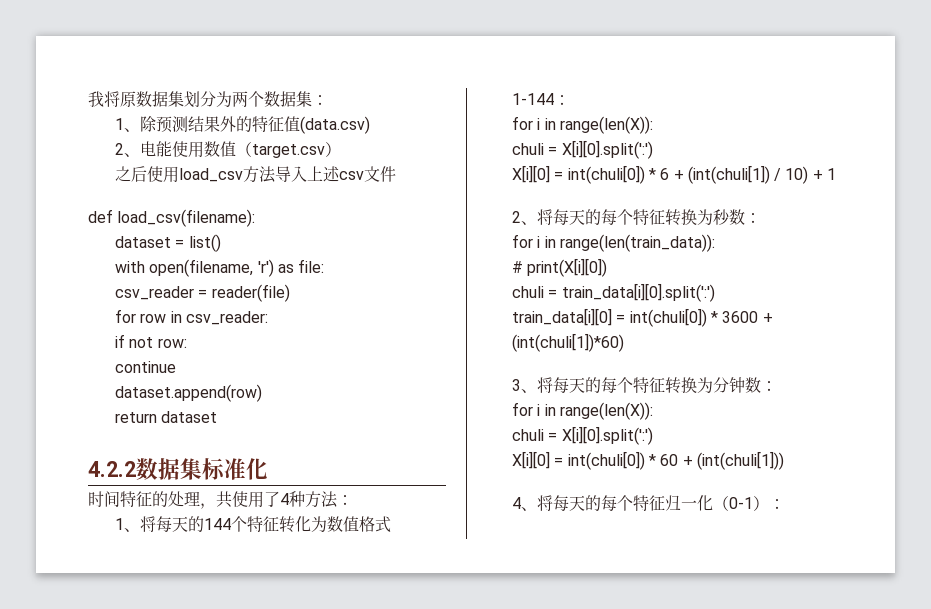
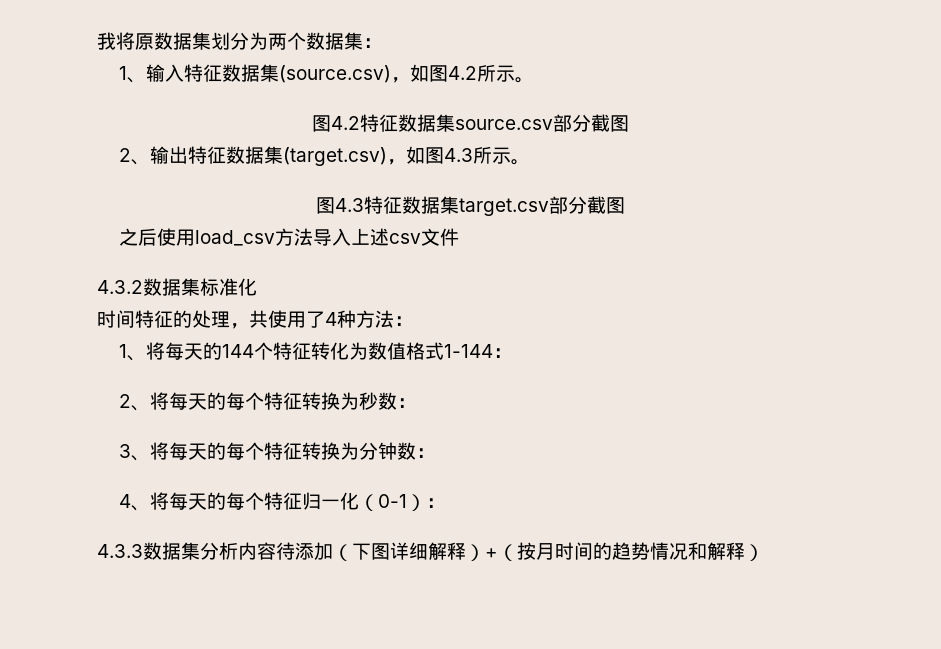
[139,116,370,134] [114,141,341,158] 除预测结果外的特征值(data.csv) // 2、电能使用数值（target.csv） -> [146,64,535,83] [312,114,629,132] [119,146,531,166] [316,196,625,216] 输入特征数据集(source.csv)，如图4.2所示。 // 图4.2特征数据集source.csv部分截图 // 2、输出特征数据集(target.csv)，如图4.3所示。 // 图4.3特征数据集target.csv部分截图
[88,209,256,227] [114,234,221,252] [114,259,325,277] [114,284,290,302] [114,309,268,325] [114,334,187,348] [114,361,176,373] [114,384,262,402] [114,411,218,423] [88,461,136,477] def load_csv(filename): // dataset = list() // with open(filename, 'r') as file: // csv_reader = reader(file) // for row in csv_reader: // if not row: // continue // dataset.append(row) // return dataset // 4.2.2 -> [97,280,143,294] 4.3.2
[511,116,653,134] [511,140,653,159] [511,165,837,184] // for i in range(len(X)): // chuli = X[i][0].split(':') // X[i][0] = int(chuli[0]) * 6 + (int(chuli[1]) / 10) + 1 -> (513, 353) none
[511,234,715,252] [511,258,608,277] [511,283,715,302] [511,308,773,327] [511,333,624,352] // for i in range(len(train_data)): // # print(X[i][0]) // chuli = train_data[i][0].split(':') // train_data[i][0] = int(chuli[0]) * 3600 + (int(chuli[1])*60) -> (417, 403) none
[511,402,653,420] [511,426,653,445] [511,451,784,470] // for i in range(len(X)): // chuli = X[i][0].split(':') // X[i][0] = int(chuli[0]) * 60 + (int(chuli[1])) -> (436, 453) none
(785, 504) none -> [97,542,764,561] // 4.3.3数据集分析内容待添加（下图详细解释）+（按月时间的趋势情况和解释）

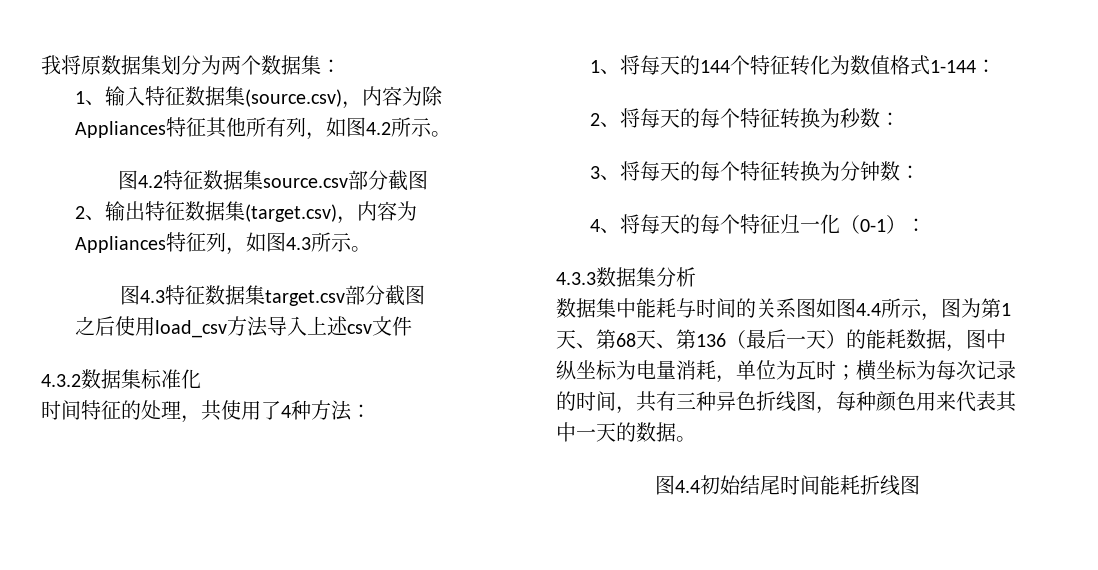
(411, 80) none -> [362,86,444,106] [75,117,327,140] 内容为除Appliances特征其他所有列，
(407, 162) none -> [357,201,418,221] [75,232,247,255] 内容为Appliances特征列，
[238,542,764,561] 内容待添加（下图详细解释）+（按月时间的趋势情况和解释） -> [556,298,1011,321] [556,329,1006,352] [556,360,1016,383] [556,391,1017,414] [556,422,696,442] [655,475,920,496] // 数据集中能耗与时间的关系图如图4.4所示，图为第1天、第68天、第136（最后一天）的能耗数据，图中纵坐标为电量消耗，单位为瓦时；横坐标为每次记录的时间，共有三种异色折线图，每种颜色用来代表其中一天的数据。 // 图4.4初始结尾时间能耗折线图

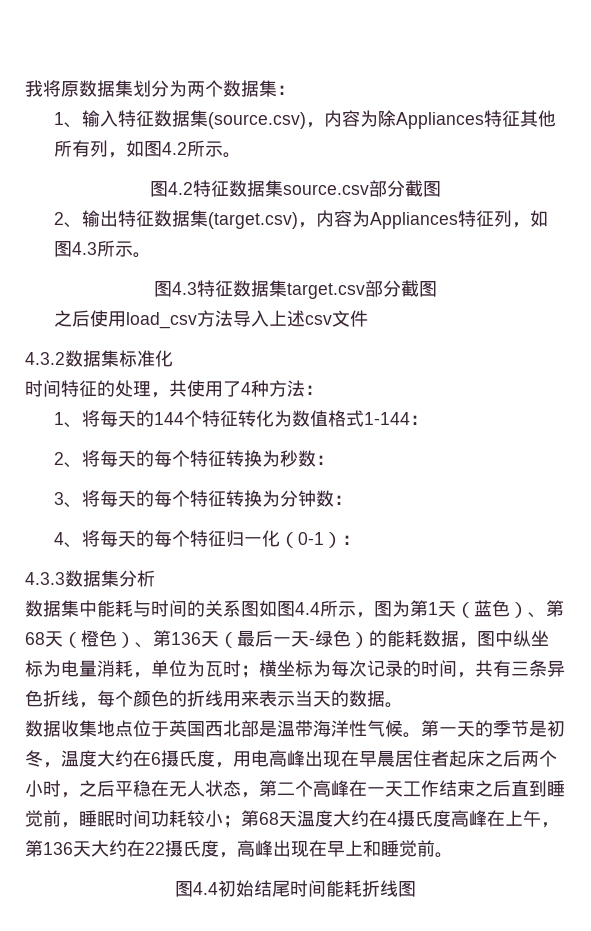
(576, 339) none -> [456,600,528,618] （蓝色）
(656, 339) none -> [63,630,135,648] （橙色）
(726, 340) none -> [201,631,219,647] 天
(826, 339) none -> [309,630,351,647] -绿色
[696,391,716,411] 种 -> [529,660,547,677] 条
[796,391,1017,414] [556,422,676,442] 图，每种颜色用来代表其中一天的数据 -> [79,690,403,708] [25,720,565,738] [25,750,557,768] [25,780,565,798] [25,810,559,828] [25,840,435,858] ，每个颜色的折线用来表示当天的数据。 // 数据收集地点位于英国西北部是温带海洋性气候。第一天的季节是初冬，温度大约在6摄氏度，用电高峰出现在早晨居住者起床之后两个小时，之后平稳在无人状态，第二个高峰在一天工作结束之后直到睡觉前，睡眠时间功耗较小；第68天温度大约在4摄氏度高峰在上午，第136天大约在22摄氏度，高峰出现在早上和睡觉前

